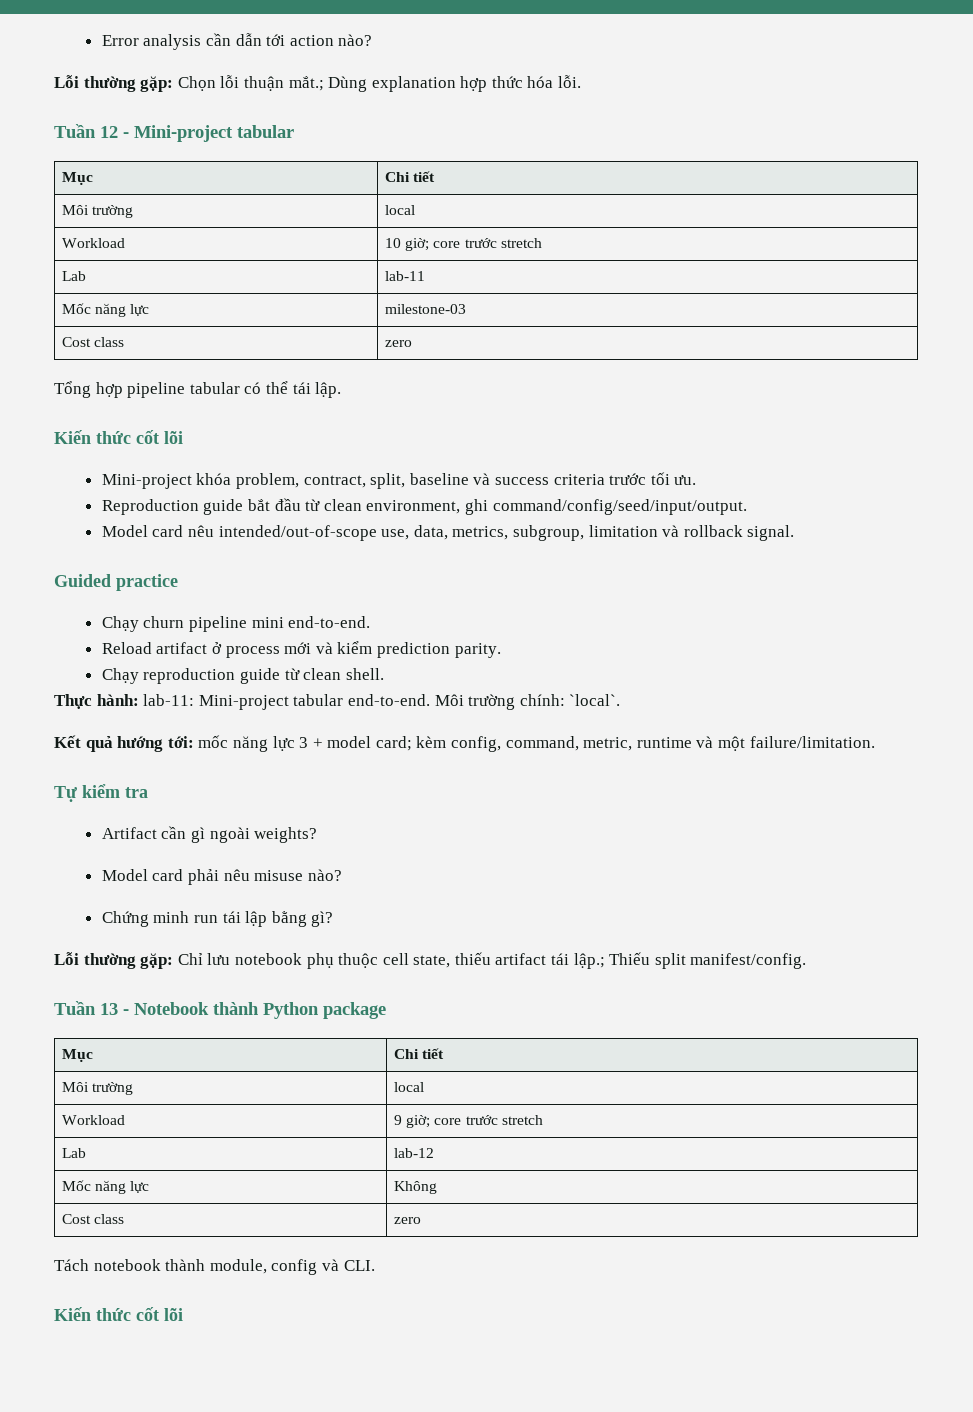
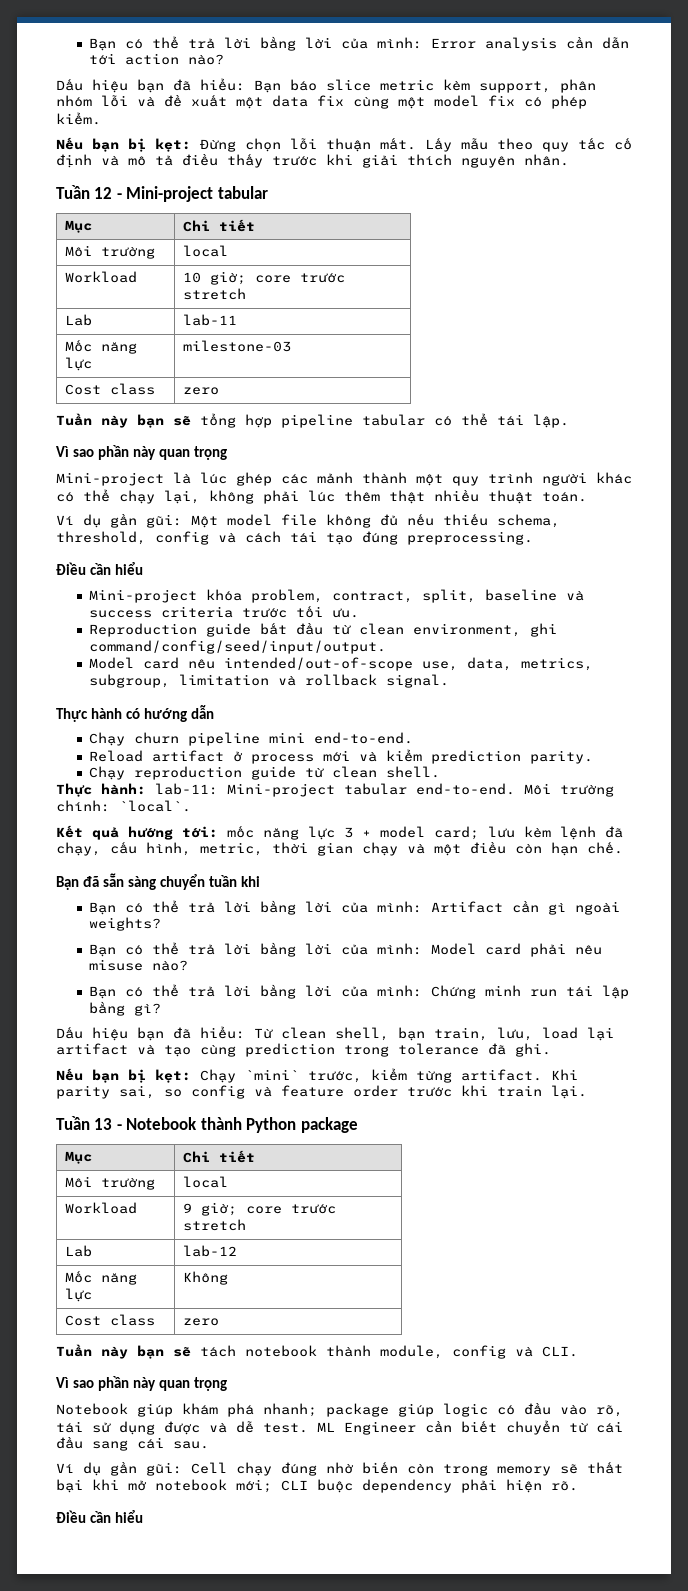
(101, 40) none -> [88,36,422,51] Bạn có thể trả lời bằng lời của mình:
[54,75,582,92] Lỗi thường gặp: Chọn lỗi thuận mắt.; Dùng explanation hợp thức hóa lỗi. -> [56,78,596,93] [56,95,587,109] [56,112,101,125] [56,137,632,152] [56,154,569,168] Dấu hiệu bạn đã hiểu: Bạn báo slice metric kèm support, phân nhóm lỗi và đề xuất một data fix cùng một model fix có phép kiểm. // Nếu bạn bị kẹt: Đừng chọn lỗi thuận mắt. Lấy mẫu theo quy tắc cố định và mô tả điều thấy trước khi giải thích nguyên nhân.
[54,381,91,398] Tổng -> [56,413,236,428] Tuần này bạn sẽ tổng
[54,430,183,444] Kiến thức cốt lõi -> [56,445,228,460] [56,472,632,486] [56,489,587,504] [56,514,560,528] [56,531,533,545] [56,562,144,575] Vì sao phần này quan trọng // Mini-project là lúc ghép các mảnh thành một quy trình người khác có thể chạy lại, không phải lúc thêm thật nhiều thuật toán. // Ví dụ gần gũi: Một model file không đủ nếu thiếu schema, threshold, config và cách tái tạo đúng preprocessing. // Điều cần hiểu
[54,574,178,591] Guided practice -> [56,705,215,722] Thực hành có hướng dẫn
[416,736,875,752] [54,784,148,802] kèm config, command, metric, runtime và một failure/limitation. // Tự kiểm tra // -> [488,826,623,840] [56,842,623,856] [56,873,261,890] [88,900,422,915] lưu kèm lệnh đã chạy, cấu hình, metric, thời gian chạy và một điều còn hạn chế. // Bạn đã sẵn sàng chuyển tuần khi // Bạn có thể trả lời bằng lời của mình:
(318, 835) none -> [88,942,422,957] Bạn có thể trả lời bằng lời của mình:
(342, 875) none -> [88,984,422,999] Bạn có thể trả lời bằng lời của mình:
[54,952,807,969] Lỗi thường gặp: Chỉ lưu notebook phụ thuộc cell state, thiếu artifact tái lập.; Thiếu split manifest/config. -> [56,1026,614,1041] [56,1043,551,1057] [56,1068,578,1083] [56,1085,587,1099] Dấu hiệu bạn đã hiểu: Từ clean shell, bạn train, lưu, load lại artifact và tạo cùng prediction trong tolerance đã ghi. // Nếu bạn bị kẹt: Chạy `mini` trước, kiểm từng artifact. Khi parity sai, so config và feature order trước khi train lại.
[54,1259,89,1271] Tách -> [56,1344,236,1359] Tuần này bạn sẽ tách
[54,1307,183,1321] Kiến thức cốt lõi -> [56,1376,228,1391] [56,1403,623,1417] [56,1420,623,1435] [56,1437,209,1451] [56,1462,623,1476] [56,1479,578,1493] [56,1510,144,1523] Vì sao phần này quan trọng // Notebook giúp khám phá nhanh; package giúp logic có đầu vào rõ, tái sử dụng được và dễ test. ML Engineer cần biết chuyển từ cái đầu sang cái sau. // Ví dụ gần gũi: Cell chạy đúng nhờ biến còn trong memory sẽ thất bại khi mở notebook mới; CLI buộc dependency phải hiện rõ. // Điều cần hiểu

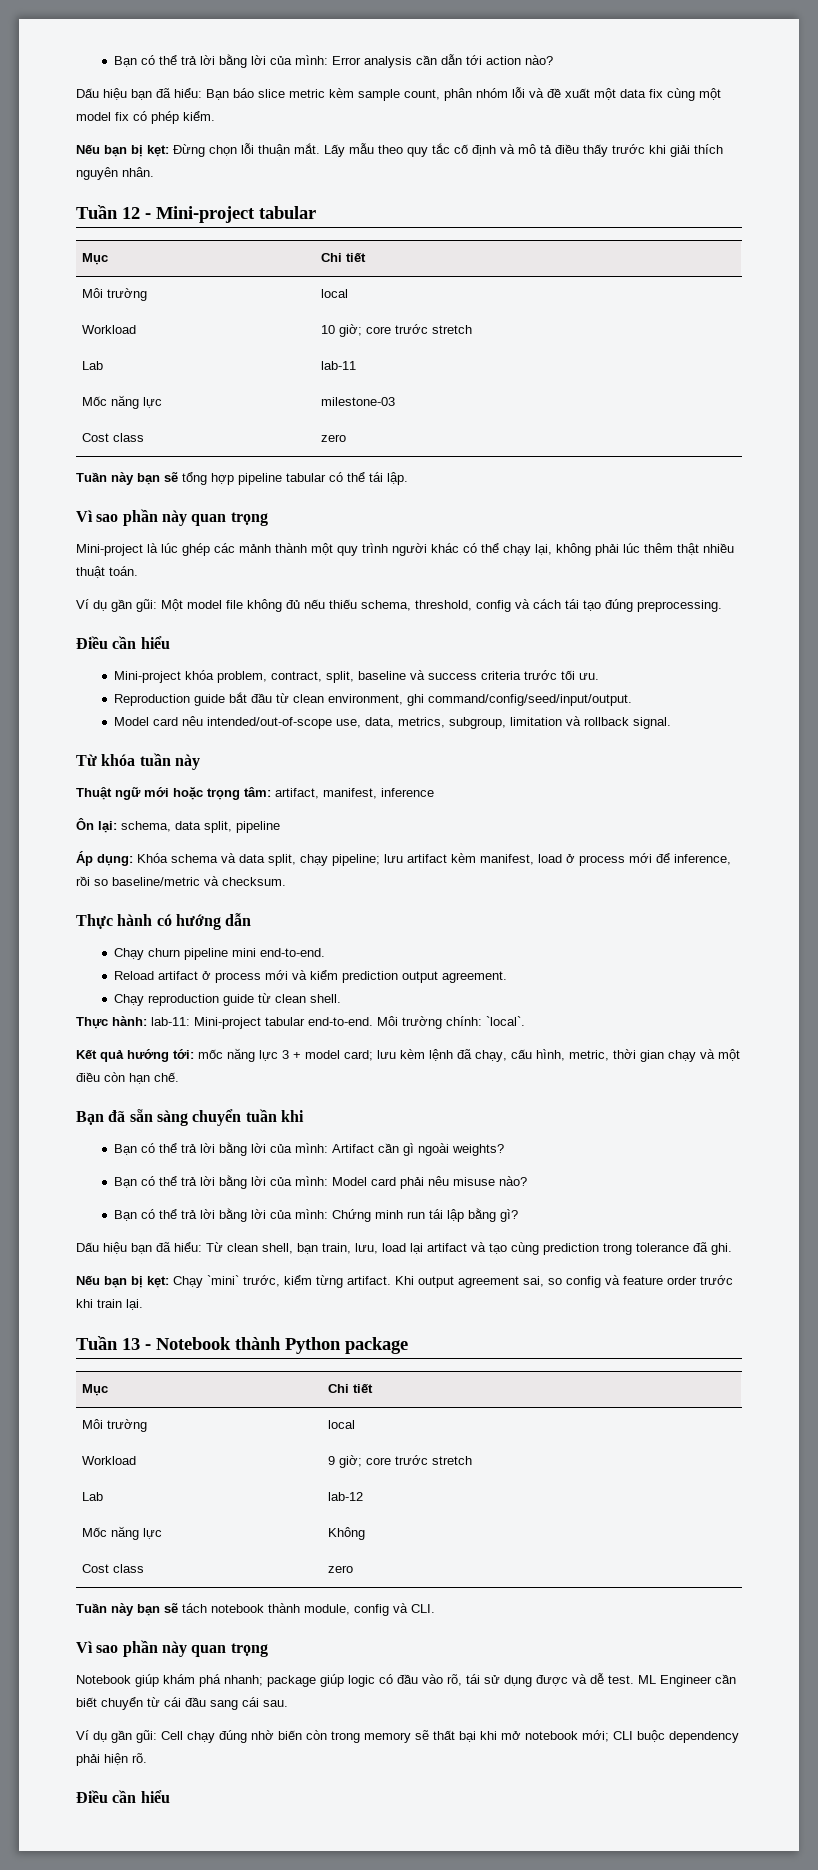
[479,81,551,93] support, -> [358,89,440,101] sample count,
(449, 681) none -> [76,753,200,770] [76,787,434,800] [76,818,280,833] [76,851,731,866] [76,876,286,886] // Từ khóa tuần này // Thuật ngữ mới hoặc trọng tâm: artifact, manifest, inference // Ôn lại: schema, data split, pipeline // Áp dụng: Khóa schema và data split, chạy pipeline; lưu artifact kèm manifest, load ở process mới để inference, rồi so baseline/metric và checksum.
[529,750,593,764] parity. -> [401,971,507,983] output agreement.
[56,1085,110,1099] parity -> [418,1276,519,1288] output agreement

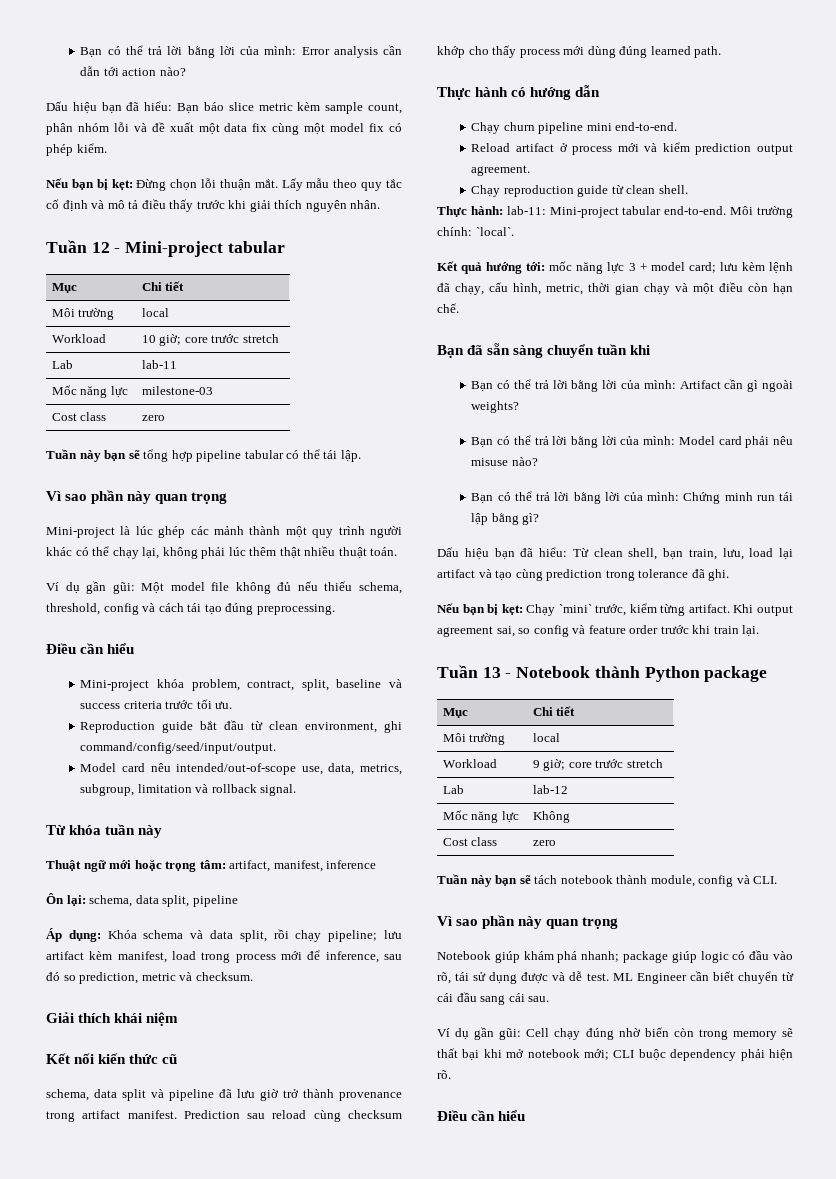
(296, 860) none -> [273,929,289,939] rồi
[566,854,575,863] ở -> [201,952,231,963] trong
[76,876,286,886] rồi so baseline/metric và checksum. -> [384,954,402,960] [46,972,253,984] [46,1012,179,1026] [46,1053,178,1064] [46,1089,402,1101] [46,1110,402,1122] [437,45,722,58] sau đó so prediction, metric và checksum. // Giải thích khái niệm // Kết nối kiến thức cũ // schema, data split và pipeline đã lưu giờ trở thành provenance trong artifact manifest. Prediction sau reload cùng checksum khớp cho thấy process mới dùng đúng learned path.

